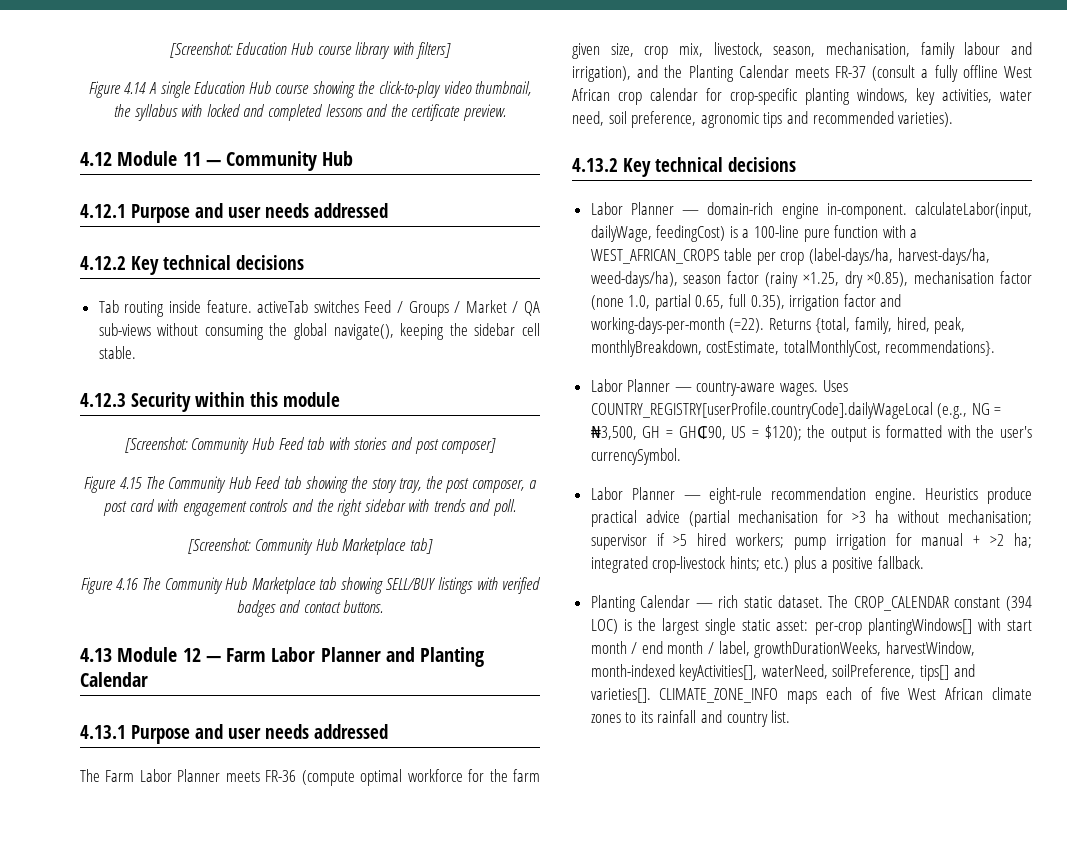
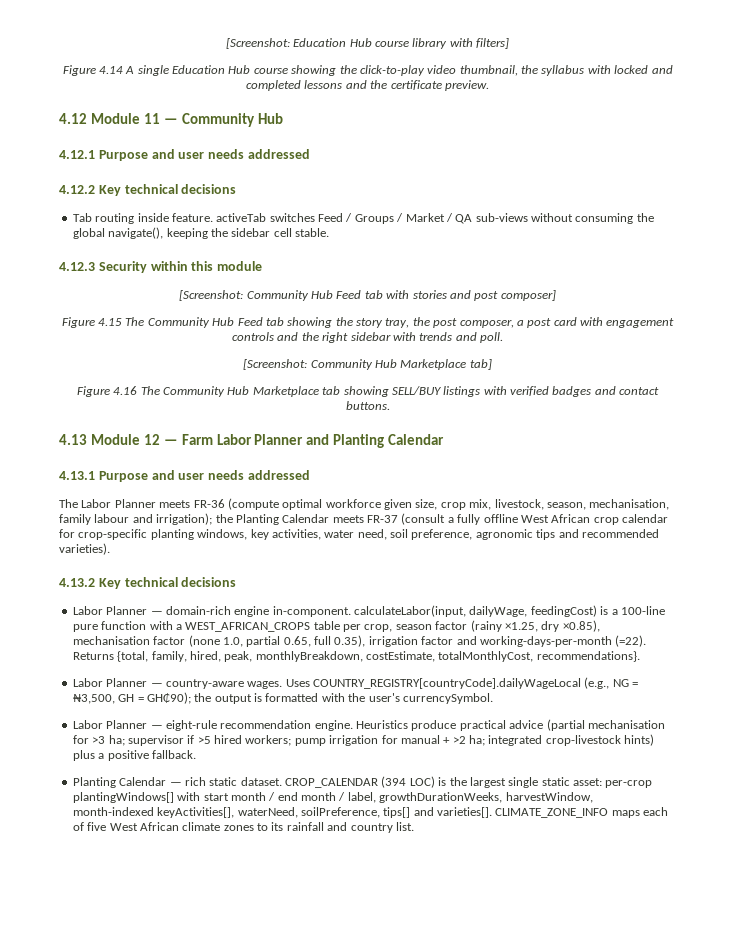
[105,770,135,782] Farm -> (78, 503) none
[468,769,540,782] for the farm -> (381, 503) none
[572,65,659,82] irrigation), and -> [156,513,213,525] irrigation);
[780,248,990,265] [590,271,678,288] crop (label-days/ha, harvest-days/ha, weed-days/ha), -> [364,624,393,632] crop,
[590,402,933,419] COUNTRY_REGISTRY[userProfile.countryCode].dailyWageLocal -> [313,678,581,689] COUNTRY_REGISTRY[countryCode].dailyWageLocal
[678,425,802,441] GH₵90, US = $120); -> [146,692,191,704] GH₵90);
[875,510,1032,525] ha without mechanisation; -> [108,735,125,746] ha;
[729,556,790,572] hints; etc.) -> [624,734,655,746] hints)
[828,595,1001,611] The CROP_CALENDAR constant -> [285,778,378,788] CROP_CALENDAR

